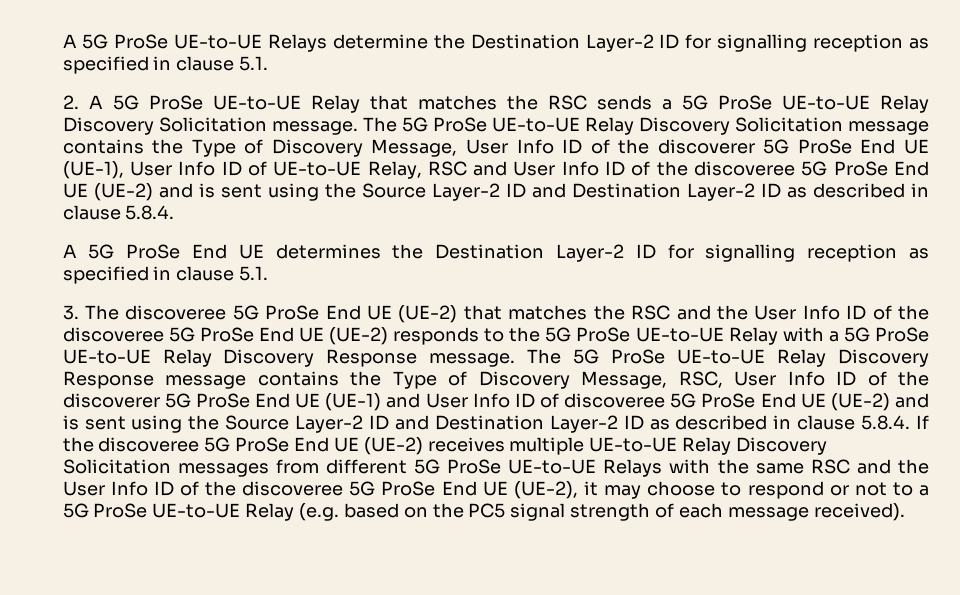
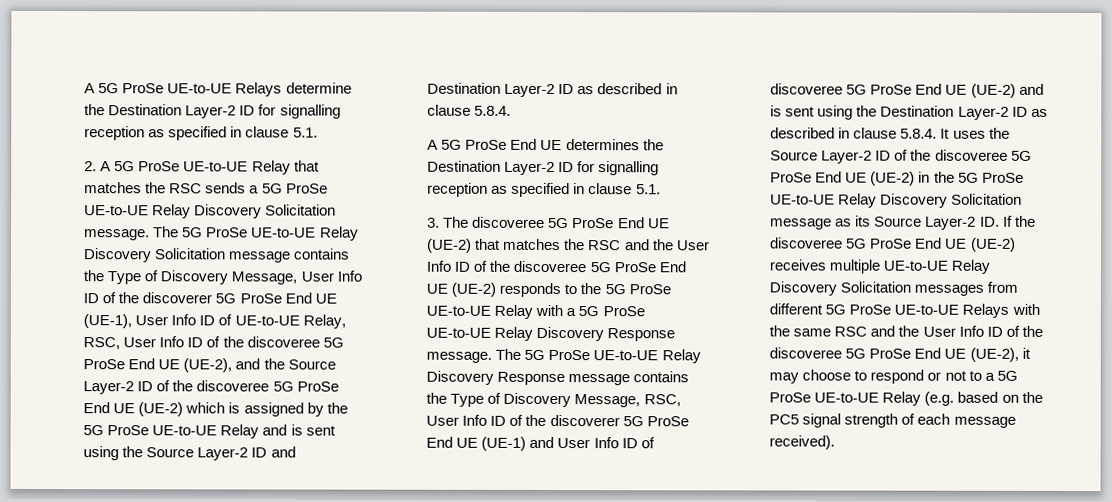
[427,161,508,176] RSC and -> [83,337,121,350] RSC,
[93,183,153,201] (UE-2) -> [183,358,336,373] [83,380,339,395] [83,402,348,417] [83,424,260,439] (UE-2), and the Source Layer-2 ID of the discoveree 5G ProSe End UE (UE-2) which is assigned by the 5G ProSe UE-to-UE Relay
[225,415,911,433] Source Layer-2 ID and Destination Layer-2 ID as described in clause 5.8.4. -> [880,105,1048,120] [770,127,1010,139] [770,149,1032,164] [770,171,1024,186] [770,193,1023,208] [770,215,1000,230] Destination Layer-2 ID as described in clause 5.8.4. It uses the Source Layer-2 ID of the discoveree 5G ProSe End UE (UE-2) in the 5G ProSe UE-to-UE Relay Discovery Solicitation message as its Source Layer-2 ID.

